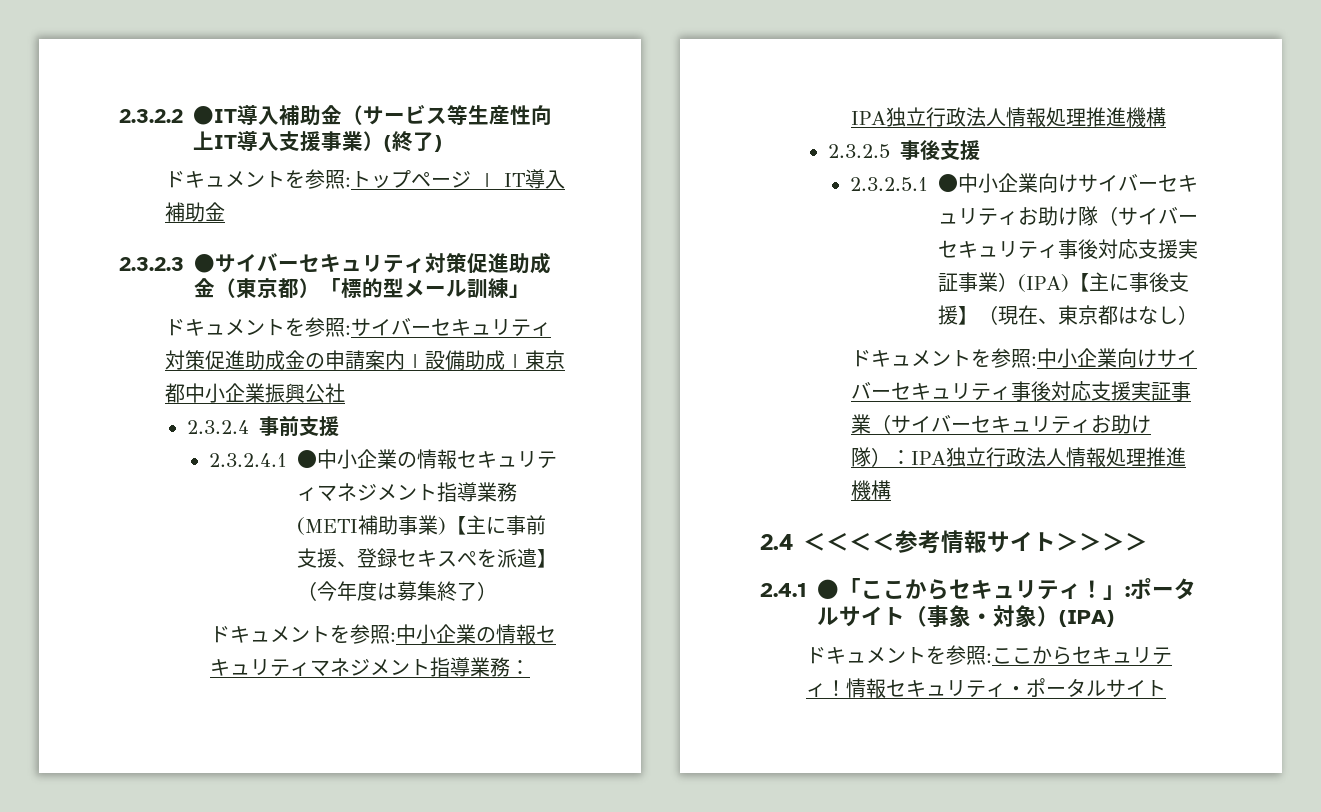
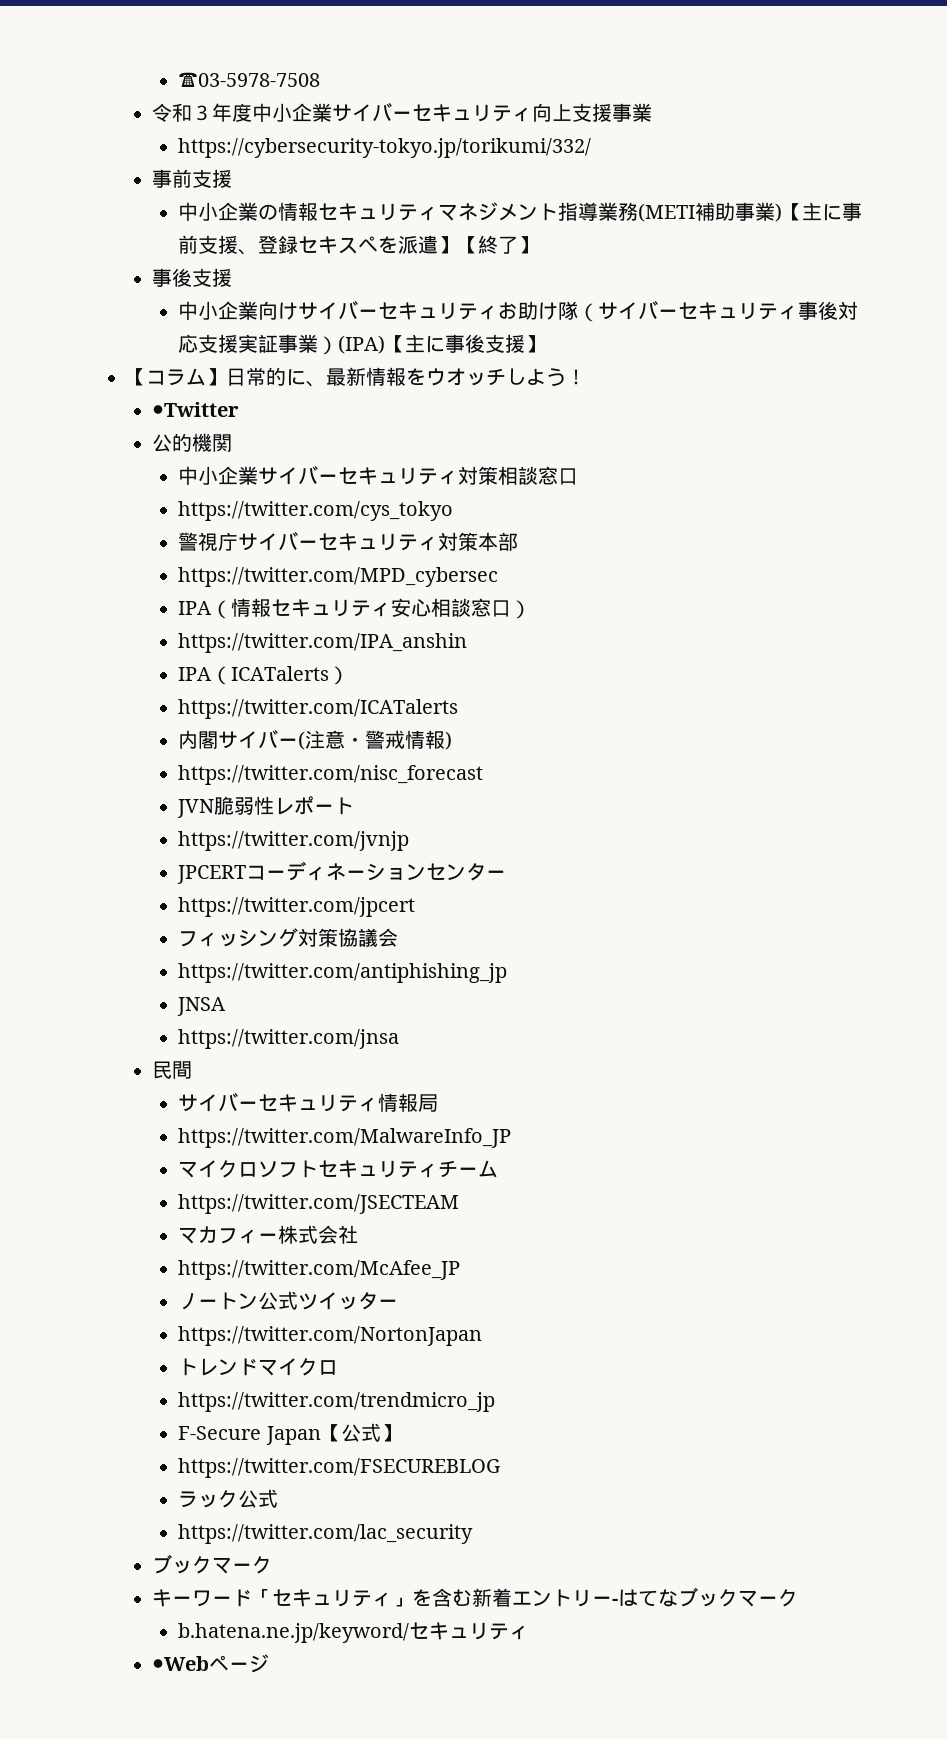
[119,104,552,126] [193,130,442,152] [164,169,565,189] [164,202,225,222] [119,252,551,274] [194,278,530,298] [164,317,551,337] [164,350,565,371] [164,383,345,403] [186,420,249,434] 2.3.2.2 ●IT導入補助金（サービス等生産性向上IT導入支援事業）(終了) // ドキュメントを参照:トップページ | IT導入補助金 // 2.3.2.3 ●サイバーセキュリティ対策促進助成金（東京都）「標的型メール訓練」 // ドキュメントを参照:サイバーセキュリティ対策促進助成金の申請案内 | 設備助成 | 東京都中小企業振興公社 // 2.3.2.4 -> [178,72,321,87] [152,102,653,122] [178,138,592,158] ☎03-5978-7508 // 令和３年度中小企業サイバーセキュリティ向上支援事業 // https://cybersecurity-tokyo.jp/torikumi/332/ //
[209,450,318,469] 2.3.2.4.1 ● -> (233, 178) none
[297,581,498,601] [210,624,557,645] [210,657,531,677] [851,107,1167,128] [827,144,890,158] （今年度は募集終了） // ドキュメントを参照:中小企業の情報セキュリティマネジメント指導業務：IPA独立行政法人情報処理推進機構 // 2.3.2.5 -> [458,235,539,254] 【終了】 //
[850,174,959,193] 2.3.2.5.1 ● -> (233, 277) none
[978,305,1199,325] [851,348,1198,368] [851,381,1192,401] [851,414,1152,434] [851,447,1187,468] [851,480,892,500] [760,530,1148,554] [760,578,1196,600] [817,605,1114,627] [805,645,1172,665] [805,678,1166,699] （現在、東京都はなし） // ドキュメントを参照:中小企業向けサイバーセキュリティ事後対応支援実証事業（サイバーセキュリティお助け隊）：IPA独立行政法人情報処理推進機構 // 2.4＜＜＜＜参考情報サイト＞＞＞＞ // 2.4.1 ●「ここからセキュリティ！」:ポータルサイト（事象・対象）(IPA) // ドキュメントを参照:ここからセキュリティ！情報セキュリティ・ポータルサイト -> [126,367,587,387] [152,402,240,417] [152,433,233,452] [178,465,579,485] [178,501,454,521] [178,531,519,551] [178,567,499,587] [178,598,532,619] [178,633,468,653] [178,666,350,685] [178,699,459,719] [178,729,453,750] [178,765,484,785] [177,796,355,818] [178,831,410,851] [177,861,507,884] [178,897,416,917] [178,928,399,947] [178,963,508,983] [177,997,227,1016] [178,1029,400,1049] [152,1061,193,1079] [178,1092,439,1112] [178,1128,512,1148] [178,1160,499,1178] [178,1194,460,1214] [178,1225,359,1244] [178,1260,461,1280] [178,1291,399,1310] [178,1326,483,1346] [178,1358,339,1376] [178,1392,496,1412] [178,1423,401,1445] [178,1458,501,1478] [178,1489,279,1508] [178,1524,474,1544] [152,1554,273,1574] [152,1587,799,1607] [178,1622,530,1643] [152,1654,270,1673] // 【コラム】日常的に、最新情報をウオッチしよう！ // ●Twitter // 公的機関 // 中小企業サイバーセキュリティ対策相談窓口 // https://twitter.com/cys_tokyo // 警視庁サイバーセキュリティ対策本部 // https://twitter.com/MPD_cybersec // IPA（情報セキュリティ安心相談窓口） // https://twitter.com/IPA_anshin // IPA（ICATalerts） // https://twitter.com/ICATalerts // 内閣サイバー(注意・警戒情報) // https://twitter.com/nisc_forecast // JVN脆弱性レポート // https://twitter.com/jvnjp // JPCERTコーディネーションセンター // https://twitter.com/jpcert // フィッシング対策協議会 // https://twitter.com/antiphishing_jp // JNSA // https://twitter.com/jnsa // 民間 // サイバーセキュリティ情報局 // https://twitter.com/MalwareInfo_JP // マイクロソフトセキュリティチーム // https://twitter.com/JSECTEAM // マカフィー株式会社 // https://twitter.com/McAfee_JP // ノートン公式ツイッター // https://twitter.com/NortonJapan // トレンドマイクロ // https://twitter.com/trendmicro_jp // F-Secure Japan【公式】 // https://twitter.com/FSECUREBLOG // ラック公式 // https://twitter.com/lac_security // ブックマーク // キーワード「セキュリティ」を含む新着エントリー-はてなブックマーク // b.hatena.ne.jp/keyword/セキュリティ // ●Webページ

